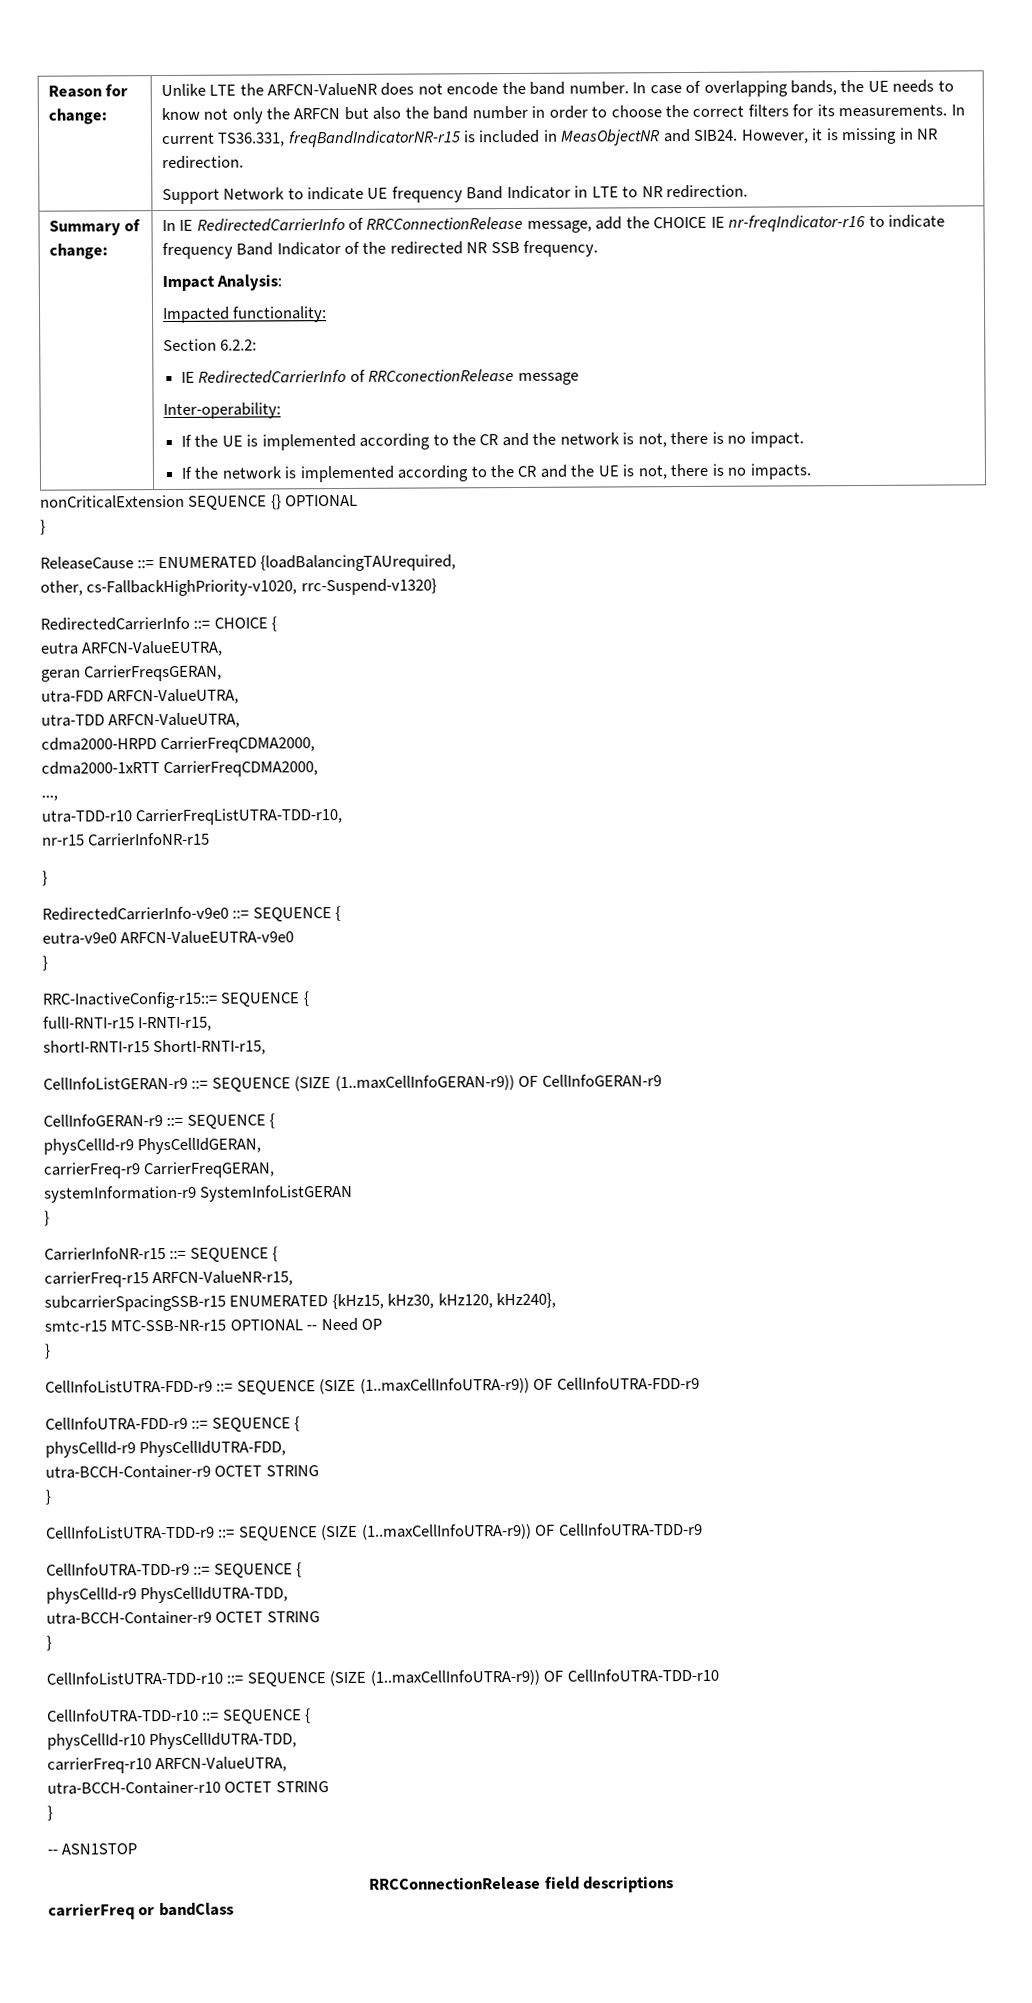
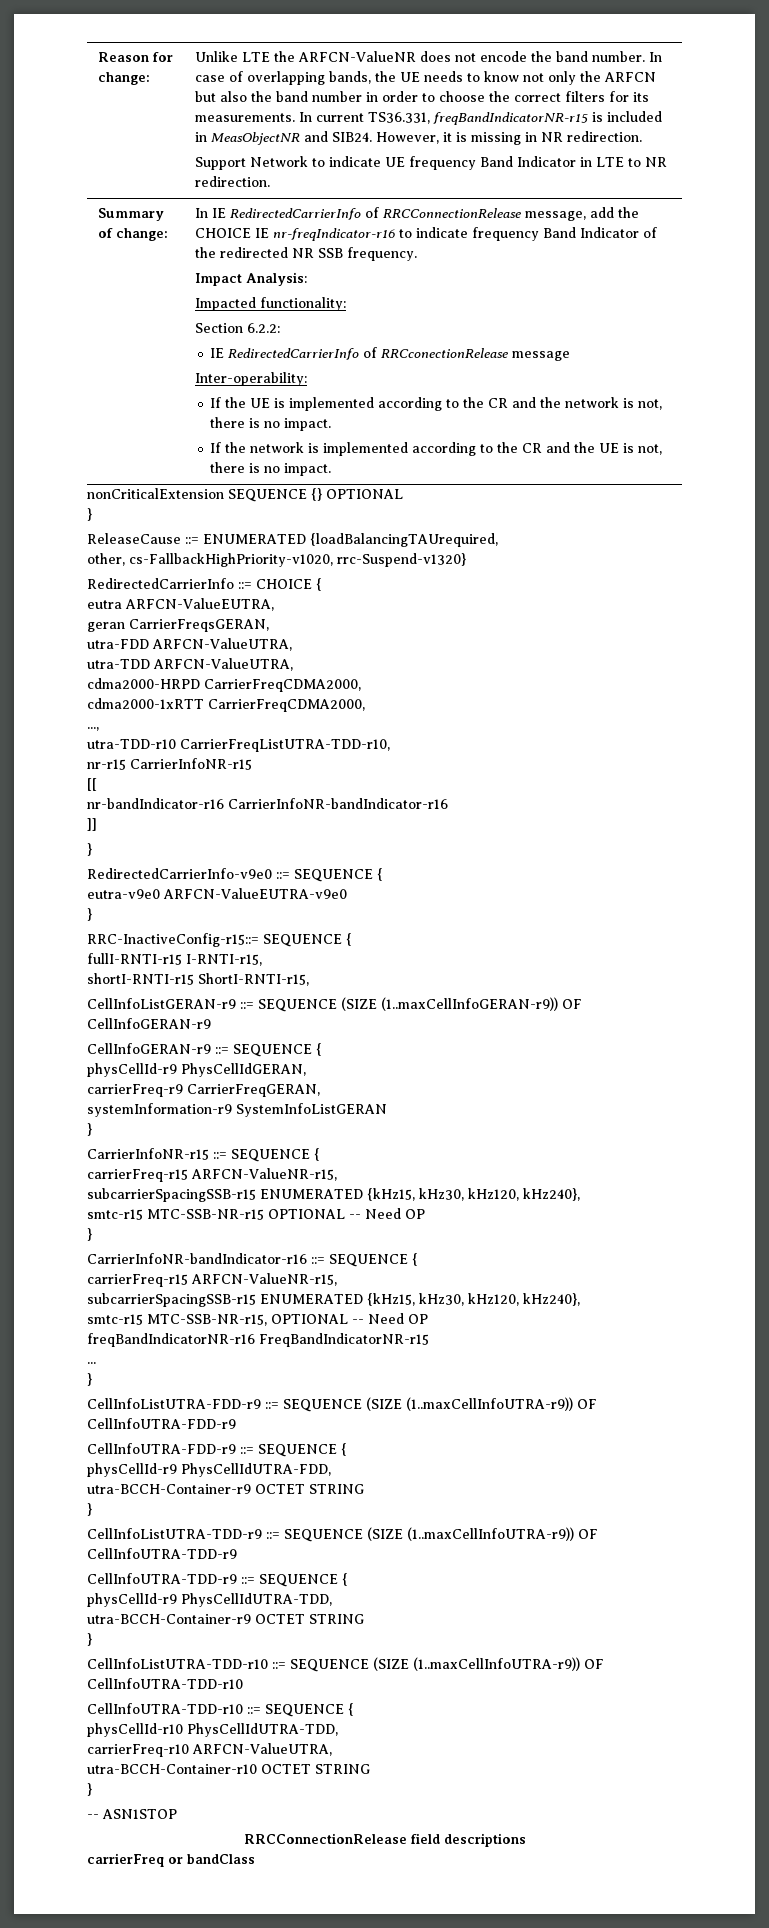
[749,463,811,480] impacts. -> [284,463,332,476] impact.
(211, 839) none -> [87,778,97,791] [87,798,448,809] [87,818,97,831] // [[ // nr-bandIndicator-r16 CarrierInfoNR-bandIndicator-r16 // ]]
(51, 1351) none -> [87,1253,418,1267] [87,1273,337,1287] [87,1293,580,1307] [87,1313,428,1326] [87,1333,429,1347] [87,1362,96,1364] [87,1373,92,1386] // CarrierInfoNR-bandIndicator-r16 ::= SEQUENCE { // carrierFreq-r15 ARFCN-ValueNR-r15, // subcarrierSpacingSSB-r15 ENUMERATED {kHz15, kHz30, kHz120, kHz240}, // smtc-r15 MTC-SSB-NR-r15, OPTIONAL -- Need OP // freqBandIndicatorNR-r16 FreqBandIndicatorNR-r15 // ... // }

